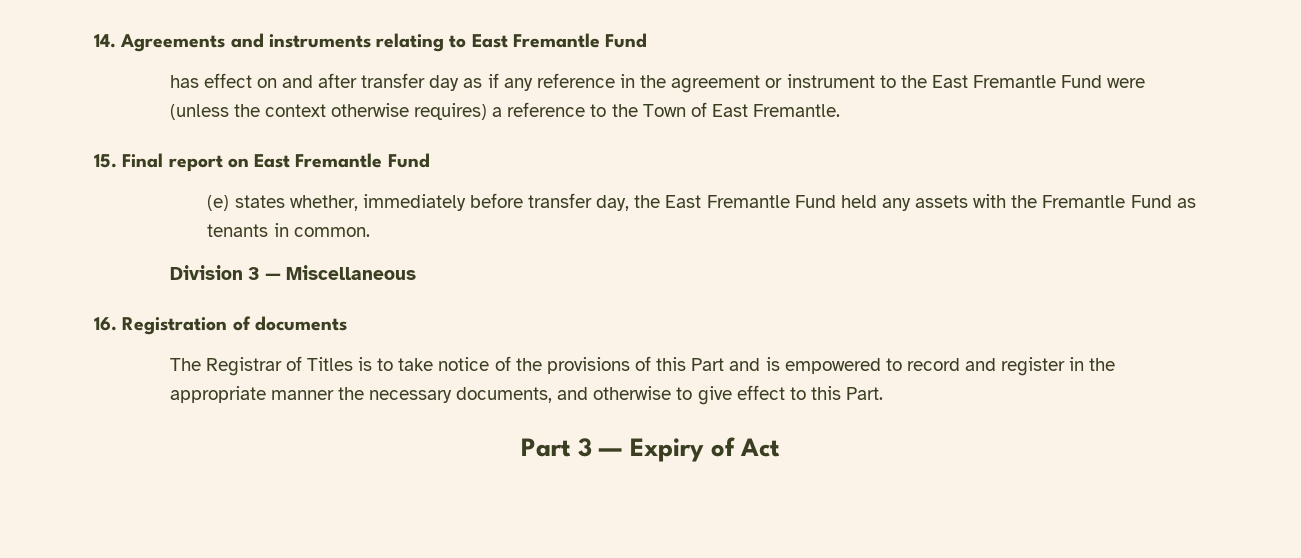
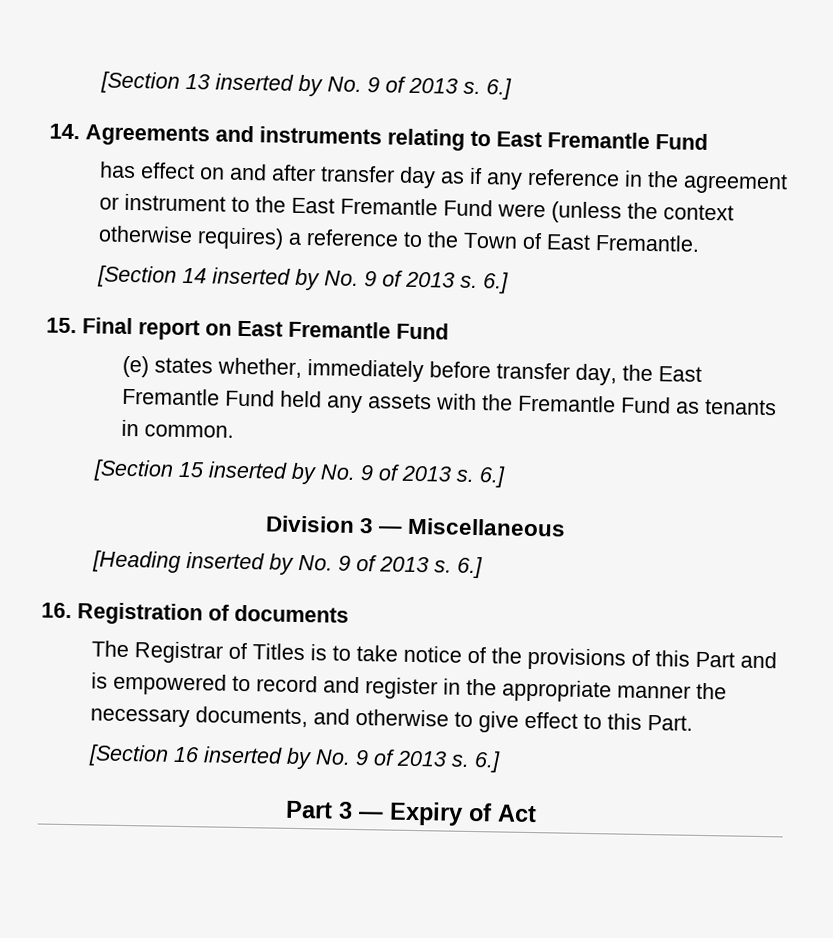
(94, 41) none -> [100,71,513,100] [Section 13 inserted by No. 9 of 2013 s. 6.] //
(841, 110) none -> [97,265,510,294] // [Section 14 inserted by No. 9 of 2013 s. 6.]
[169,265,416,280] Division 3 — Miscellaneous -> [93,459,507,488] [264,515,567,537] [92,550,484,579] [Section 15 inserted by No. 9 of 2013 s. 6.] // Division 3 — Miscellaneous // [Heading inserted by No. 9 of 2013 s. 6.]
(884, 393) none -> [88,744,502,773] // [Section 16 inserted by No. 9 of 2013 s. 6.]

